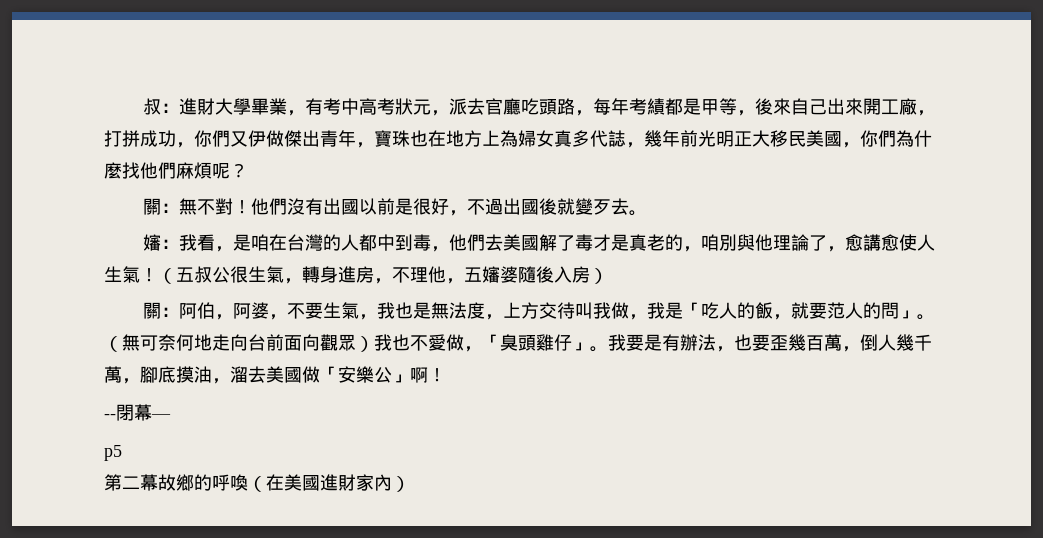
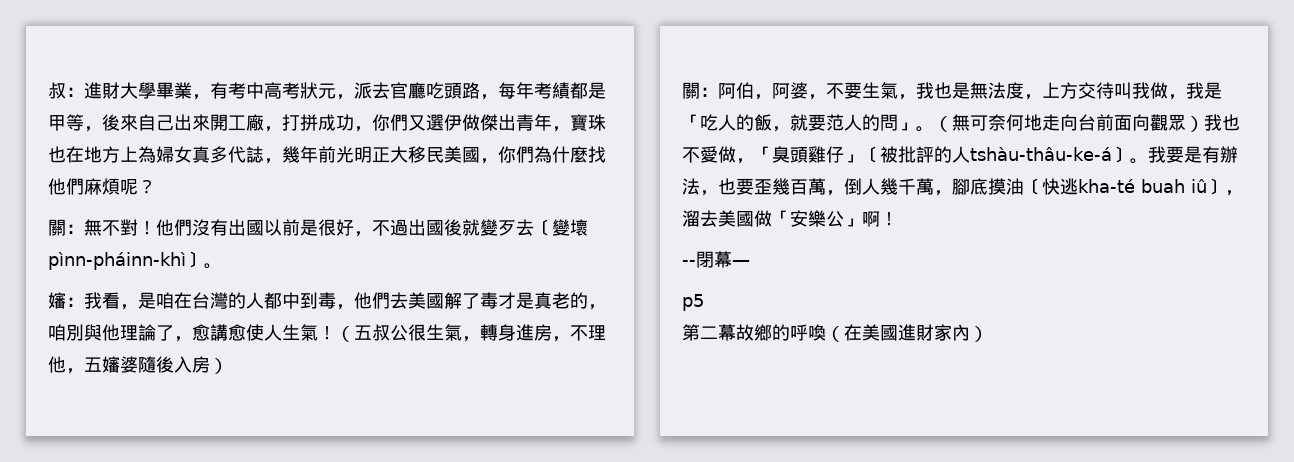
(248, 139) none -> [426,114,444,131] 選
(629, 206) none -> [534,219,588,236] [48,251,204,270] 〔變壞pìnn-pháinn-khì〕
(590, 346) none -> [862,146,1130,163] 〔被批評的人tshàu-thâu-ke-á〕
(212, 374) none -> [1024,178,1225,195] 〔快逃kha-té buah iû〕

